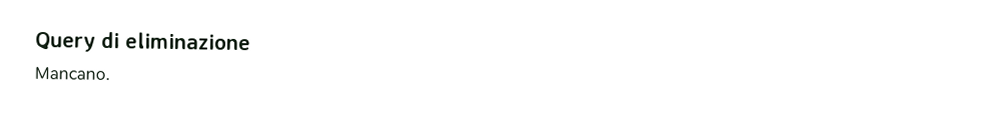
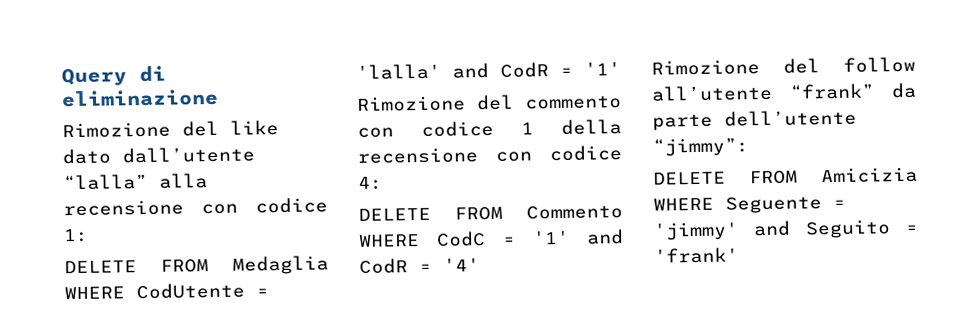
[34,66,110,81] Mancano. -> [62,120,279,139] [62,146,255,165] [63,173,208,191] [63,197,328,217] [63,228,89,243] [64,255,329,275] [64,282,269,300] [356,62,621,80] [356,94,622,112] [357,119,622,138] [357,145,622,164] [358,176,383,190] [358,205,623,221] [358,229,624,247] [359,258,480,274] [651,56,916,76] [651,82,917,102] [652,109,857,131] [652,137,749,157] [653,166,918,185] [653,196,846,214] [653,219,919,241] [654,247,739,264] Rimozione del like dato dall’utente “lalla” alla recensione con codice 1: // DELETE FROM Medaglia WHERE CodUtente = 'lalla' and CodR = '1' // Rimozione del commento con codice 1 della recensione con codice 4: // DELETE FROM Commento WHERE CodC = '1' and CodR = '4' // Rimozione del follow all’utente “frank” da parte dell’utente “jimmy”: // DELETE FROM Amicizia WHERE Seguente = 'jimmy' and Seguito = 'frank'

